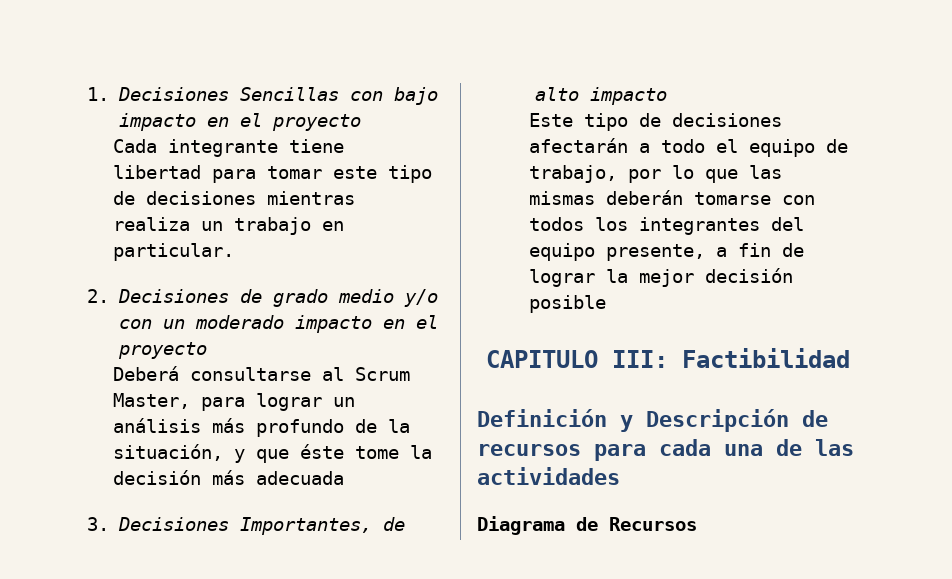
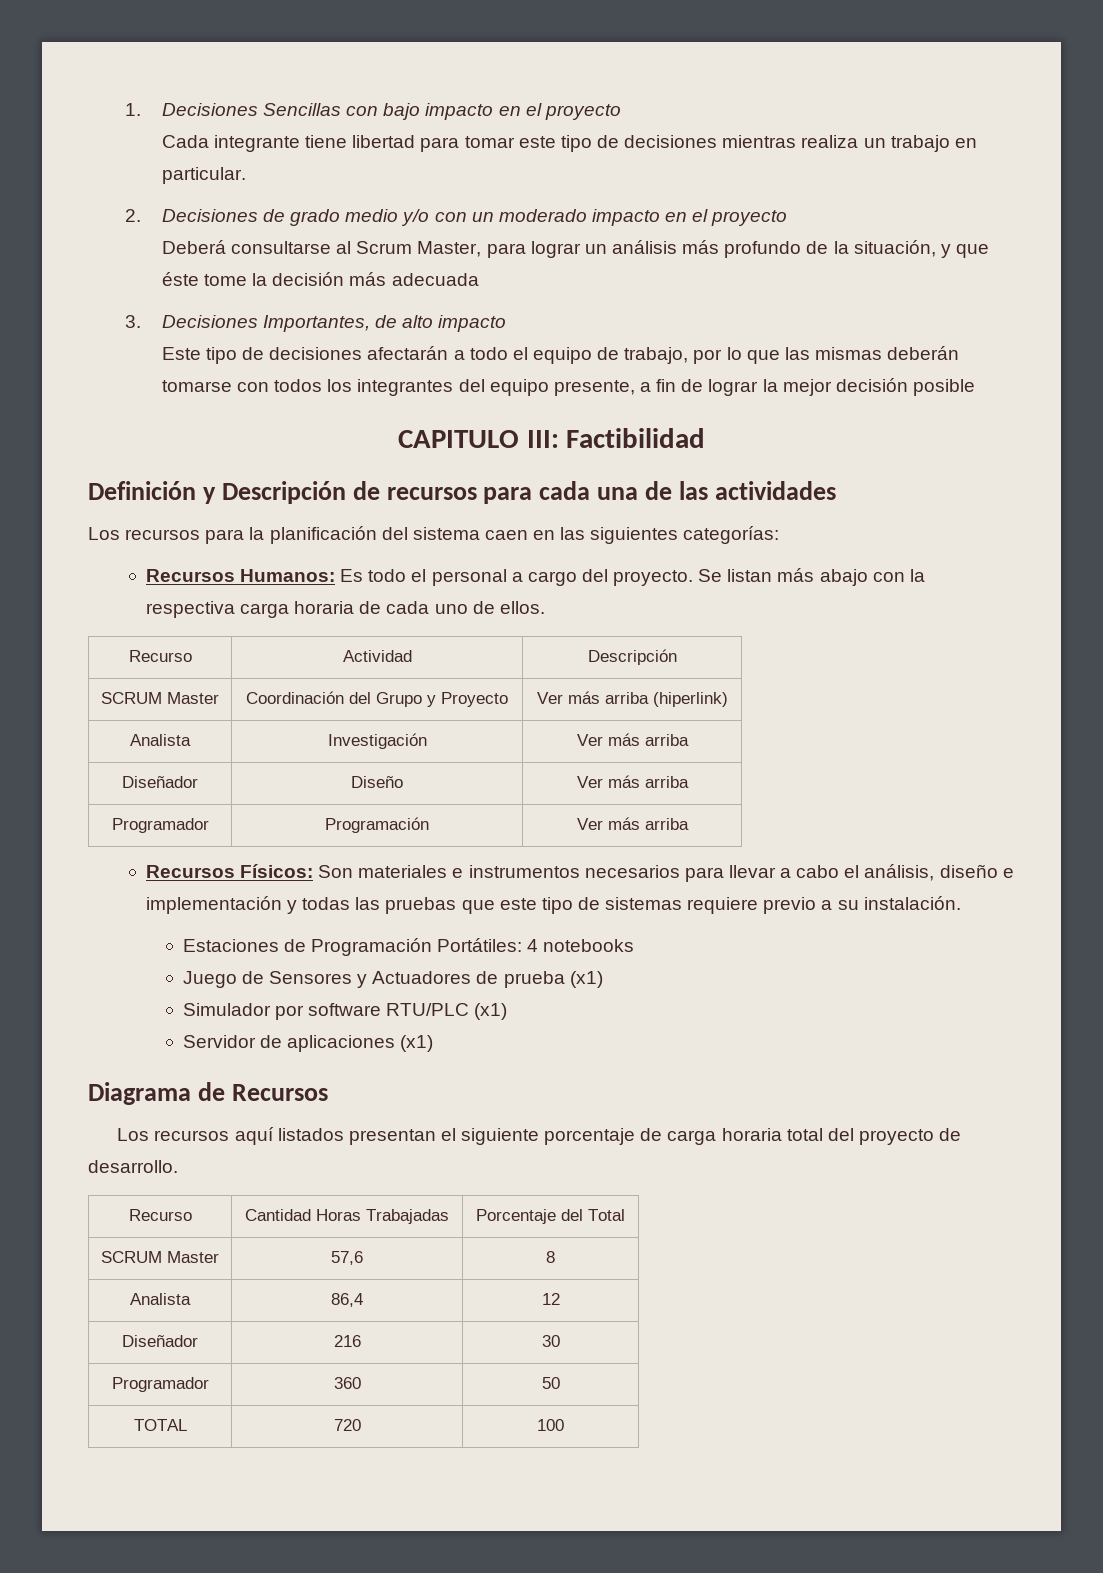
[477,516,697,535] Diagrama de Recursos -> [88,526,780,544] [145,568,925,586] [145,601,545,618] [128,650,192,662] [342,650,412,662] [587,649,677,665] [101,692,219,704] [246,691,508,707] [536,691,728,707] [130,734,191,746] [327,733,427,749] [576,733,689,746] [122,776,198,788] [351,776,403,788] [576,775,689,788] [111,818,209,833] [325,817,429,833] [576,817,689,830] [145,864,1014,882] [145,896,961,914] [182,938,635,956] [182,971,603,988] [182,1003,508,1020] [182,1035,434,1052] [88,1082,328,1105] [117,1127,962,1145] [88,1160,178,1173] [128,1209,192,1221] [245,1209,449,1224] [476,1209,625,1224] [101,1251,219,1263] [331,1251,363,1265] [546,1251,555,1263] [130,1293,191,1305] [331,1293,363,1307] [541,1293,560,1305] [122,1335,198,1347] [333,1335,361,1347] [541,1335,560,1347] [111,1377,209,1392] [333,1377,361,1389] [541,1377,560,1389] [133,1419,187,1431] [333,1419,361,1431] [537,1419,564,1431] Los recursos para la planificación del sistema caen en las siguientes categorías: // Recursos Humanos: Es todo el personal a cargo del proyecto. Se listan más abajo con la respectiva carga horaria de cada uno de ellos. // Recurso | Actividad | Descripción // SCRUM Master | Coordinación del Grupo y Proyecto | Ver más arriba (hiperlink) // Analista | Investigación | Ver más arriba // Diseñador | Diseño | Ver más arriba // Programador | Programación | Ver más arriba // Recursos Físicos: Son materiales e instrumentos necesarios para llevar a cabo el análisis, diseño e implementación y todas las pruebas que este tipo de sistemas requiere previo a su instalación. // Estaciones de Programación Portátiles: 4 notebooks // Juego de Sensores y Actuadores de prueba (x1) // Simulador por software RTU/PLC (x1) // Servidor de aplicaciones (x1) // Diagrama de Recursos // Los recursos aquí listados presentan el siguiente porcentaje de carga horaria total del proyecto de desarrollo. // Recurso | Cantidad Horas Trabajadas | Porcentaje del Total // SCRUM Master | 57,6 | 8 // Analista | 86,4 | 12 // Diseñador | 216 | 30 // Programador | 360 | 50 // TOTAL | 720 | 100

